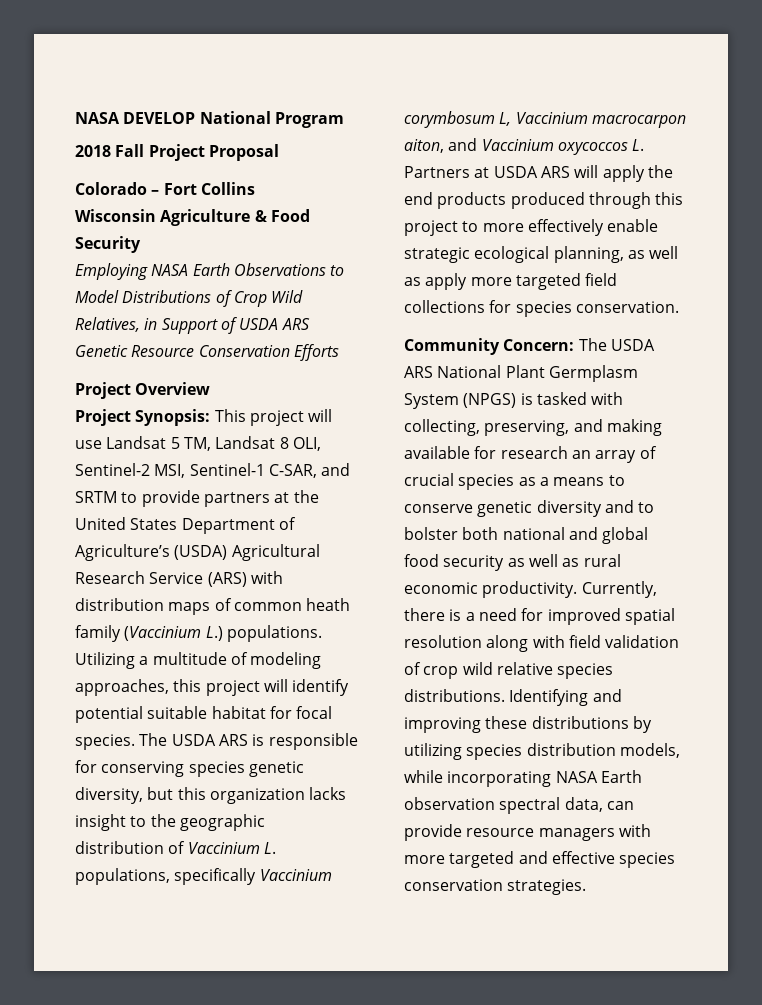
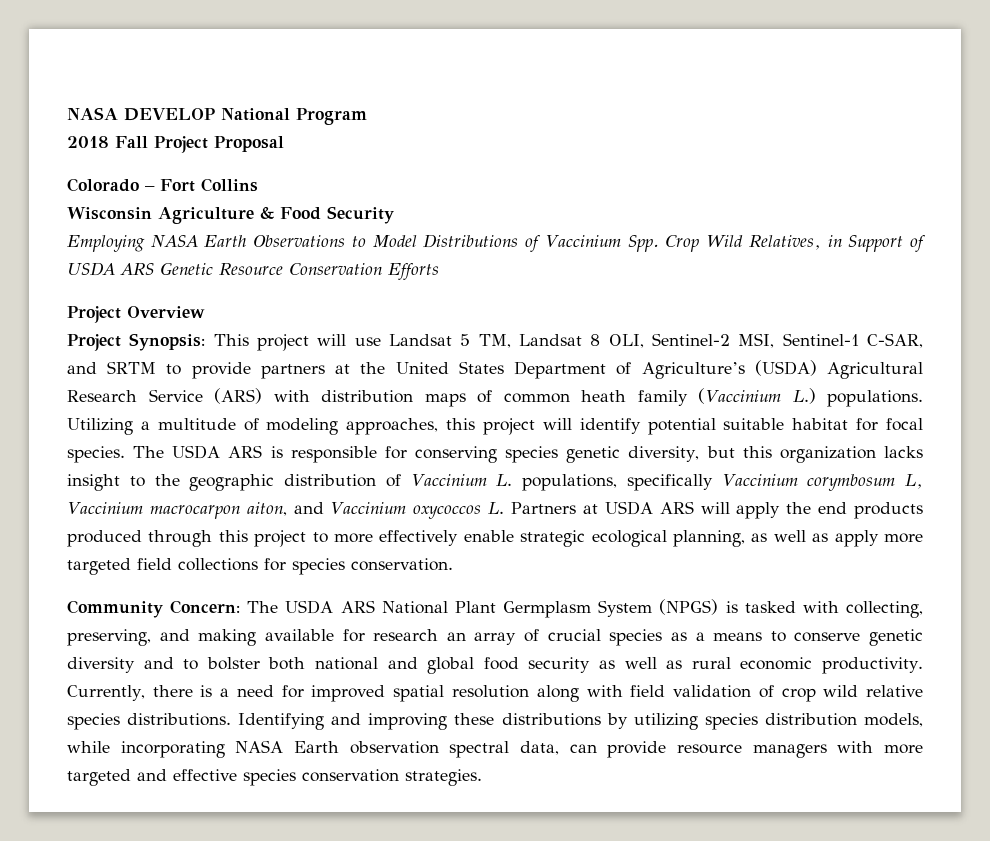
(233, 298) none -> [544,235,659,252] Vaccinium Spp.

